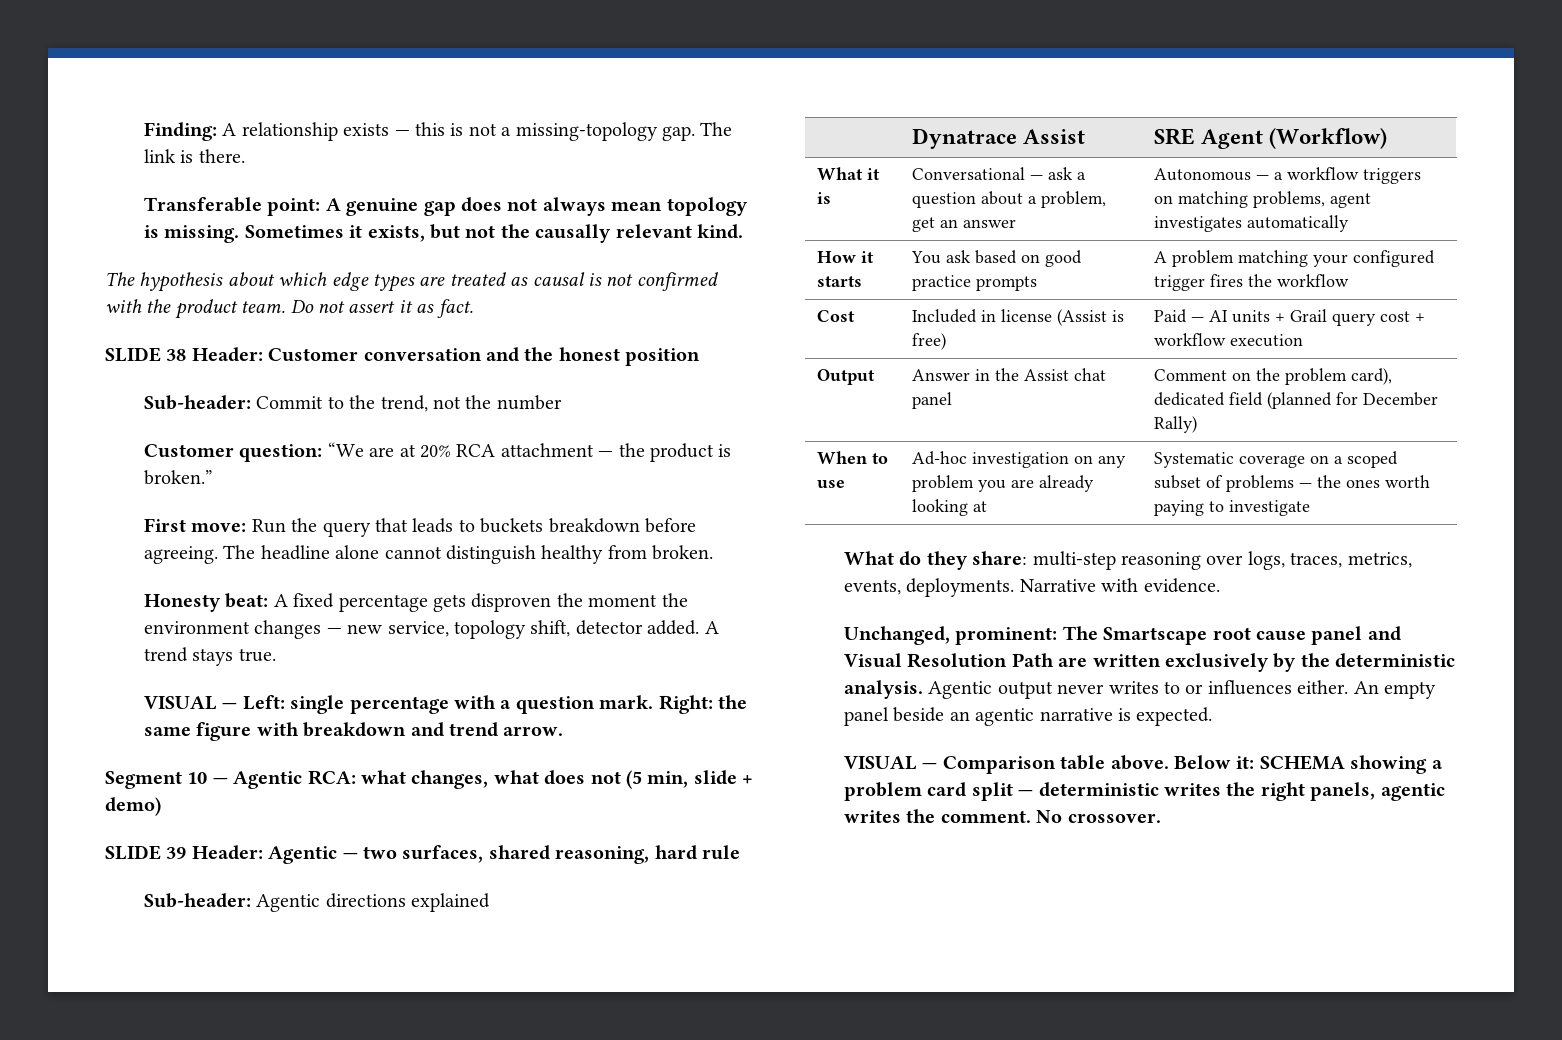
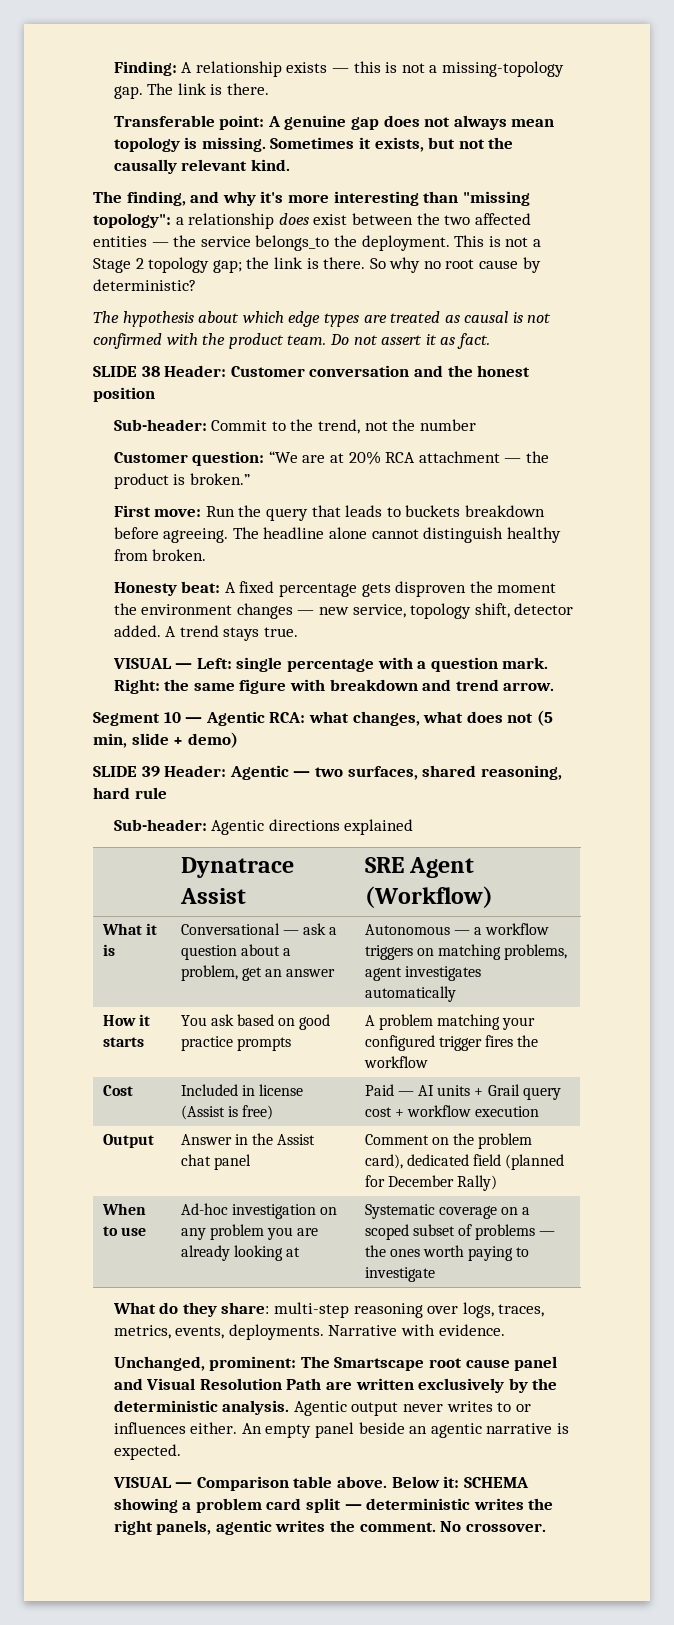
(744, 231) none -> [93,191,530,206] [93,213,531,229] [93,235,541,251] [93,257,541,273] [93,279,196,291] // The finding, and why it's more interesting than "missing topology": a relationship does exist between the two affected entities — the service belongs_to the deployment. This is not a Stage 2 topology gap; the link is there. So why no root cause by deterministic?

